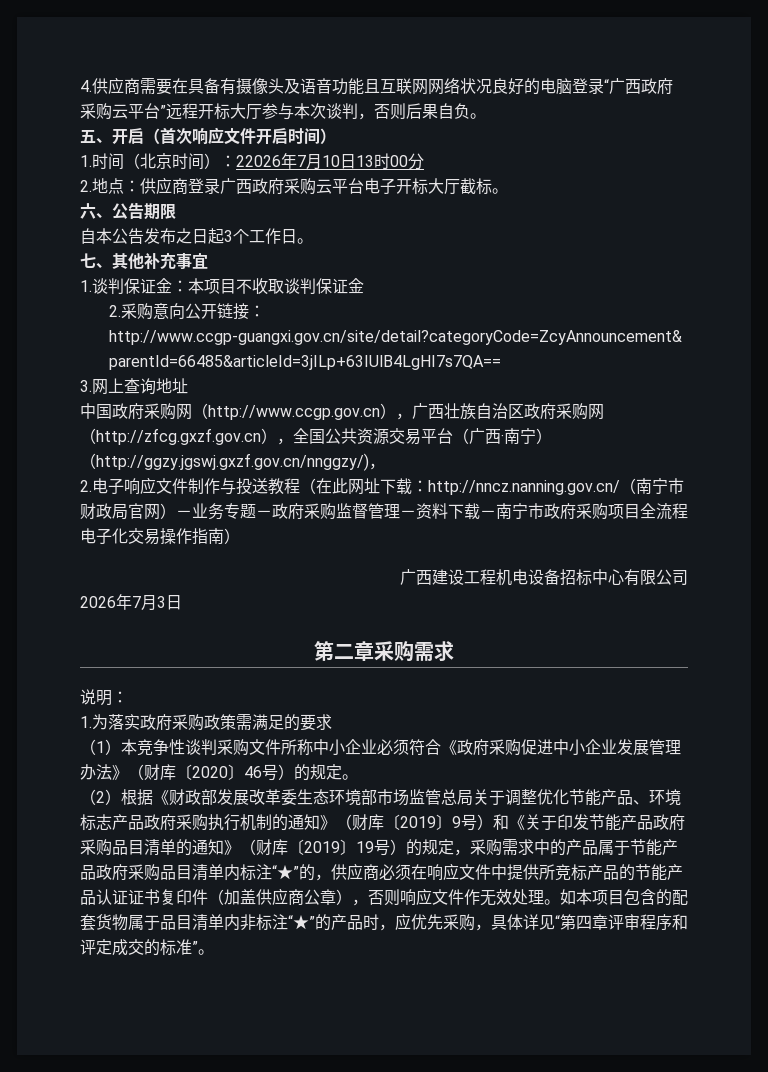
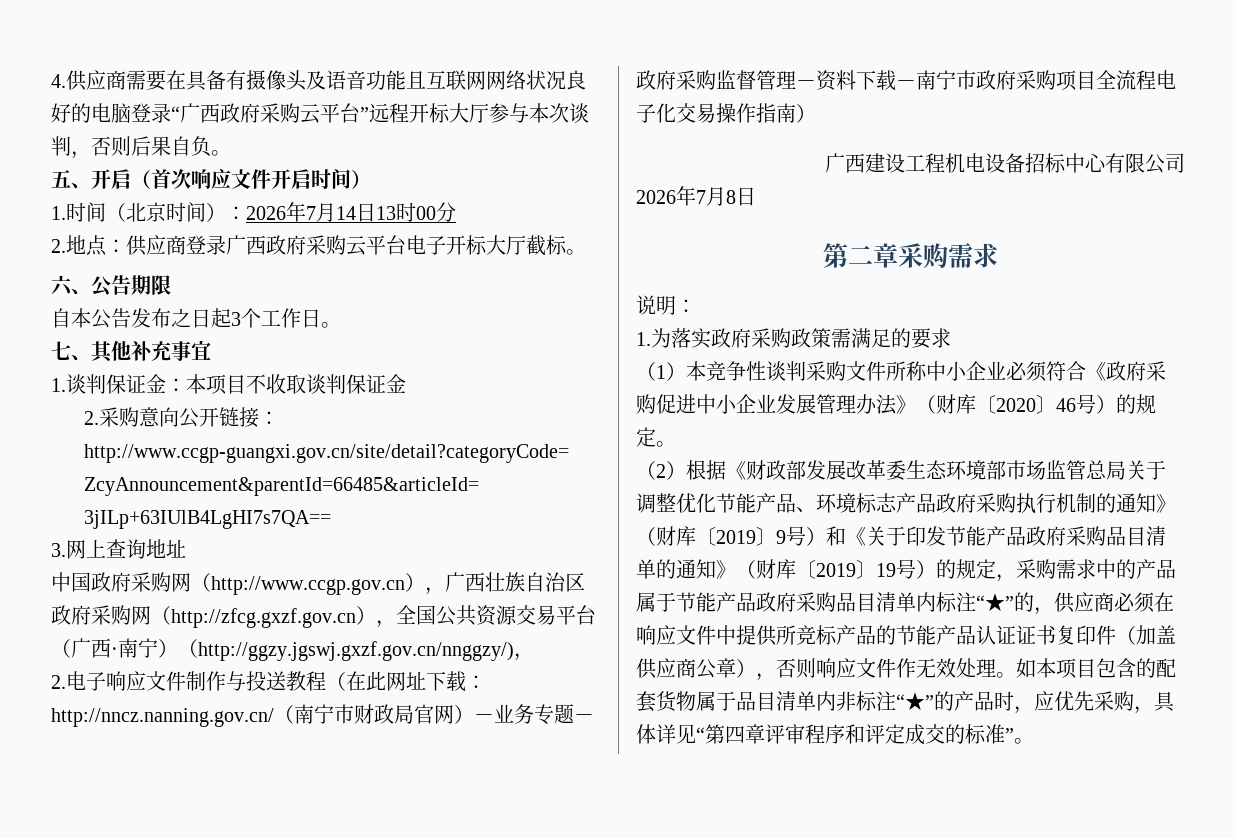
[236,153,340,170] 22026年7月10 -> [246,202,356,222] 2026年7月14
[157,596,166,608] 3 -> [726,190,736,204] 8

